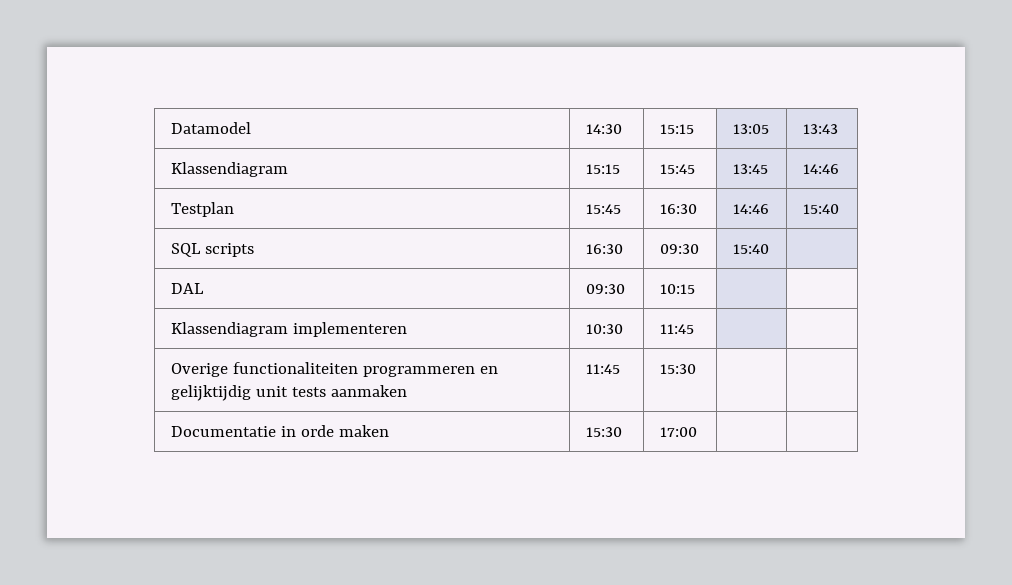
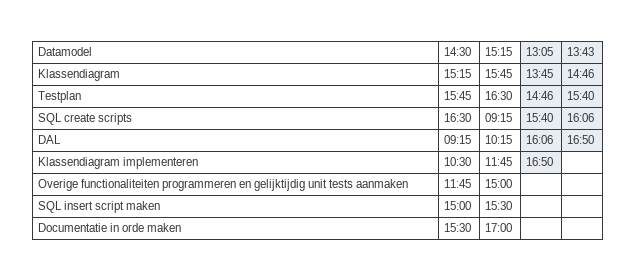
(201, 250) none -> [63,113,95,122] create
[659,244,699,254] 09:30 -> [484,113,512,122] 09:15
(769, 249) none -> [566,113,594,122] 16:06
[585,284,625,294] 09:30 -> [443,135,471,144] 09:15
(695, 289) | -> [525,135,553,144] [566,135,594,144] 16:06 | 16:50
(694, 329) none -> [525,157,553,166] 16:50
(620, 369) none -> [484,179,512,188] [37,201,160,213] [443,201,471,210] | 15:00 | | // SQL insert script maken | 15:00

